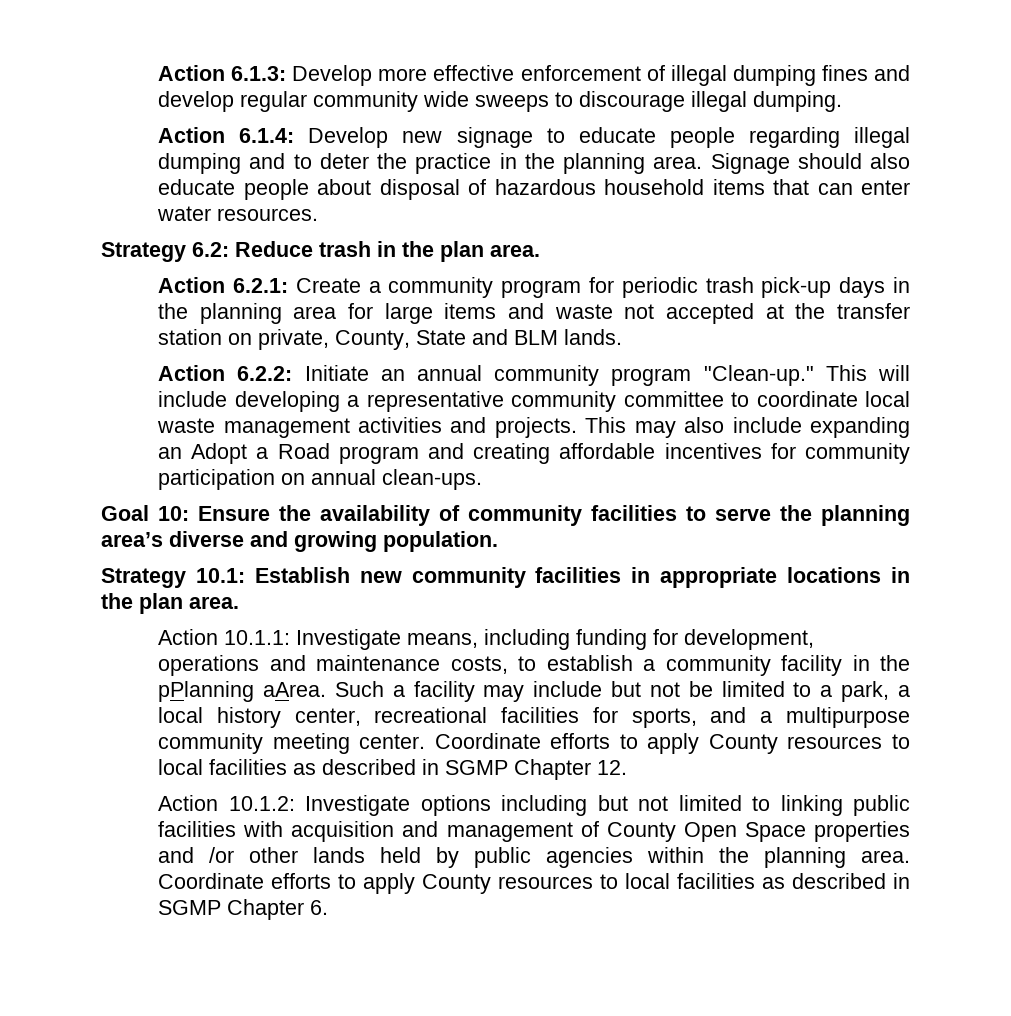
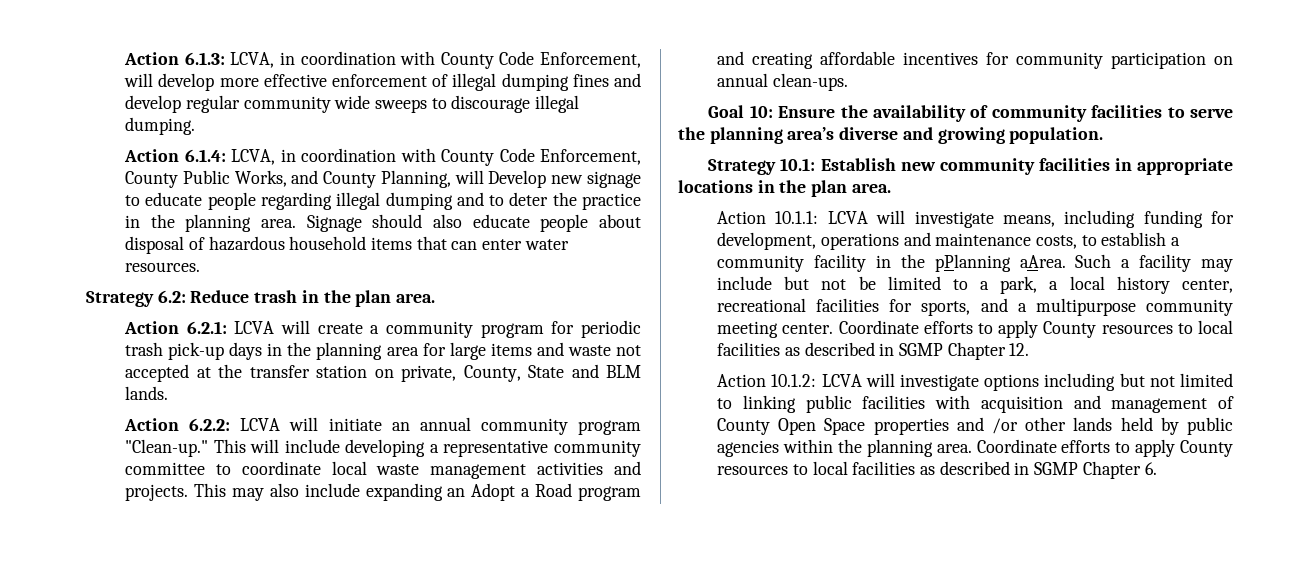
[292,65,373,86] Develop -> [230,51,641,69] [124,73,215,91] LCVA, in coordination with County Code Enforcement, will develop
(295, 135) none -> [231,148,641,166] [125,170,484,188] LCVA, in coordination with County Code Enforcement, County Public Works, and County Planning, will
[295,278,361,293] Create -> [234,320,363,334] LCVA will create
[304,365,369,381] Initiate -> [240,417,382,431] LCVA will initiate
[296,629,402,650] Investigate -> [827,210,994,228] LCVA will investigate
[305,795,411,816] Investigate -> [821,373,979,391] LCVA will investigate

